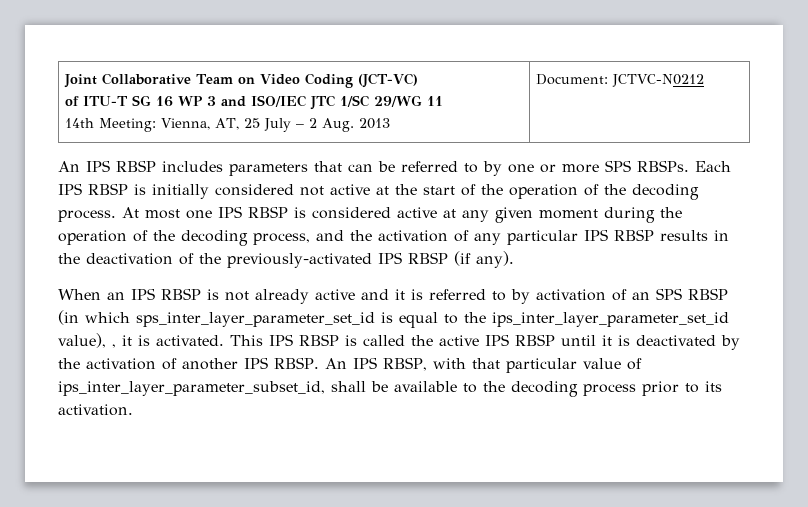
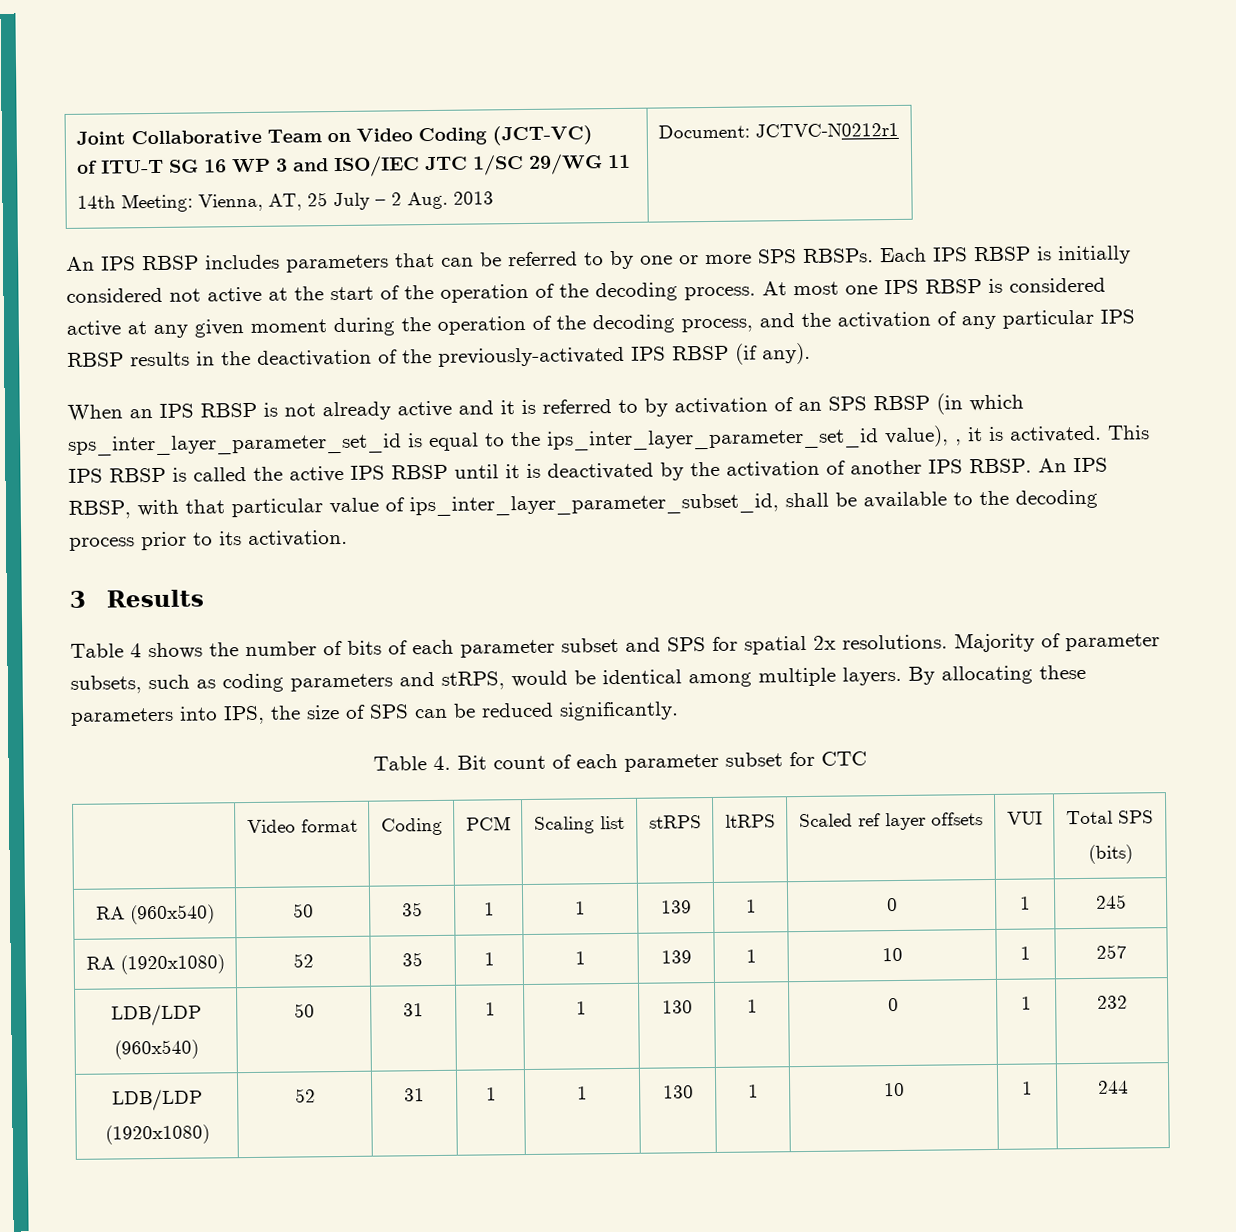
[612,74,705,87] JCTVC-N0212 -> [754,122,899,138] JCTVC-N0212r1
(133, 410) none -> [69,589,204,608] [70,632,1160,660] [70,664,1086,694] [70,701,679,726] [372,751,867,772] [246,818,358,834] [380,817,443,836] [465,816,511,831] [534,815,625,834] [648,815,702,829] [724,814,776,828] [799,812,983,831] [1006,811,1043,825] [1066,810,1154,825] [1087,844,1133,864] [95,904,215,925] [292,903,314,918] [402,902,423,917] [483,902,495,916] [575,901,586,915] [660,900,692,914] [745,899,757,913] [886,897,898,912] [1020,896,1031,910] [1095,894,1127,909] [85,954,225,975] [292,953,314,968] [402,952,423,967] [483,952,495,966] [575,951,586,965] [660,950,692,964] [745,949,757,963] [881,947,903,962] [1020,946,1031,960] [1095,944,1127,959] [110,1003,202,1027] [113,1039,199,1060] [293,1003,315,1018] [403,1003,424,1017] [484,1002,496,1016] [576,1001,587,1015] [661,1000,693,1014] [746,999,758,1013] [887,997,899,1012] [1021,996,1032,1010] [1096,995,1128,1009] [111,1088,203,1112] [104,1124,210,1145] [294,1088,316,1103] [404,1088,425,1102] [485,1087,497,1101] [577,1086,588,1100] [662,1085,694,1099] [747,1084,759,1098] [883,1082,905,1097] [1022,1081,1033,1095] [1097,1080,1129,1094] // 3 Results // Table 4 shows the number of bits of each parameter subset and SPS for spatial 2x resolutions. Majority of parameter subsets, such as coding parameters and stRPS, would be identical among multiple layers. By allocating these parameters into IPS, the size of SPS can be reduced significantly. // Table 4. Bit count of each parameter subset for CTC // | Video format | Coding | PCM | Scaling list | stRPS | ltRPS | Scaled ref layer offsets | VUI | Total SPS // (bits) // RA (960x540) | 50 | 35 | 1 | 1 | 139 | 1 | 0 | 1 | 245 // RA (1920x1080) | 52 | 35 | 1 | 1 | 139 | 1 | 10 | 1 | 257 // LDB/LDP // (960x540) | 50 | 31 | 1 | 1 | 130 | 1 | 0 | 1 | 232 // LDB/LDP // (1920x1080) | 52 | 31 | 1 | 1 | 130 | 1 | 10 | 1 | 244

